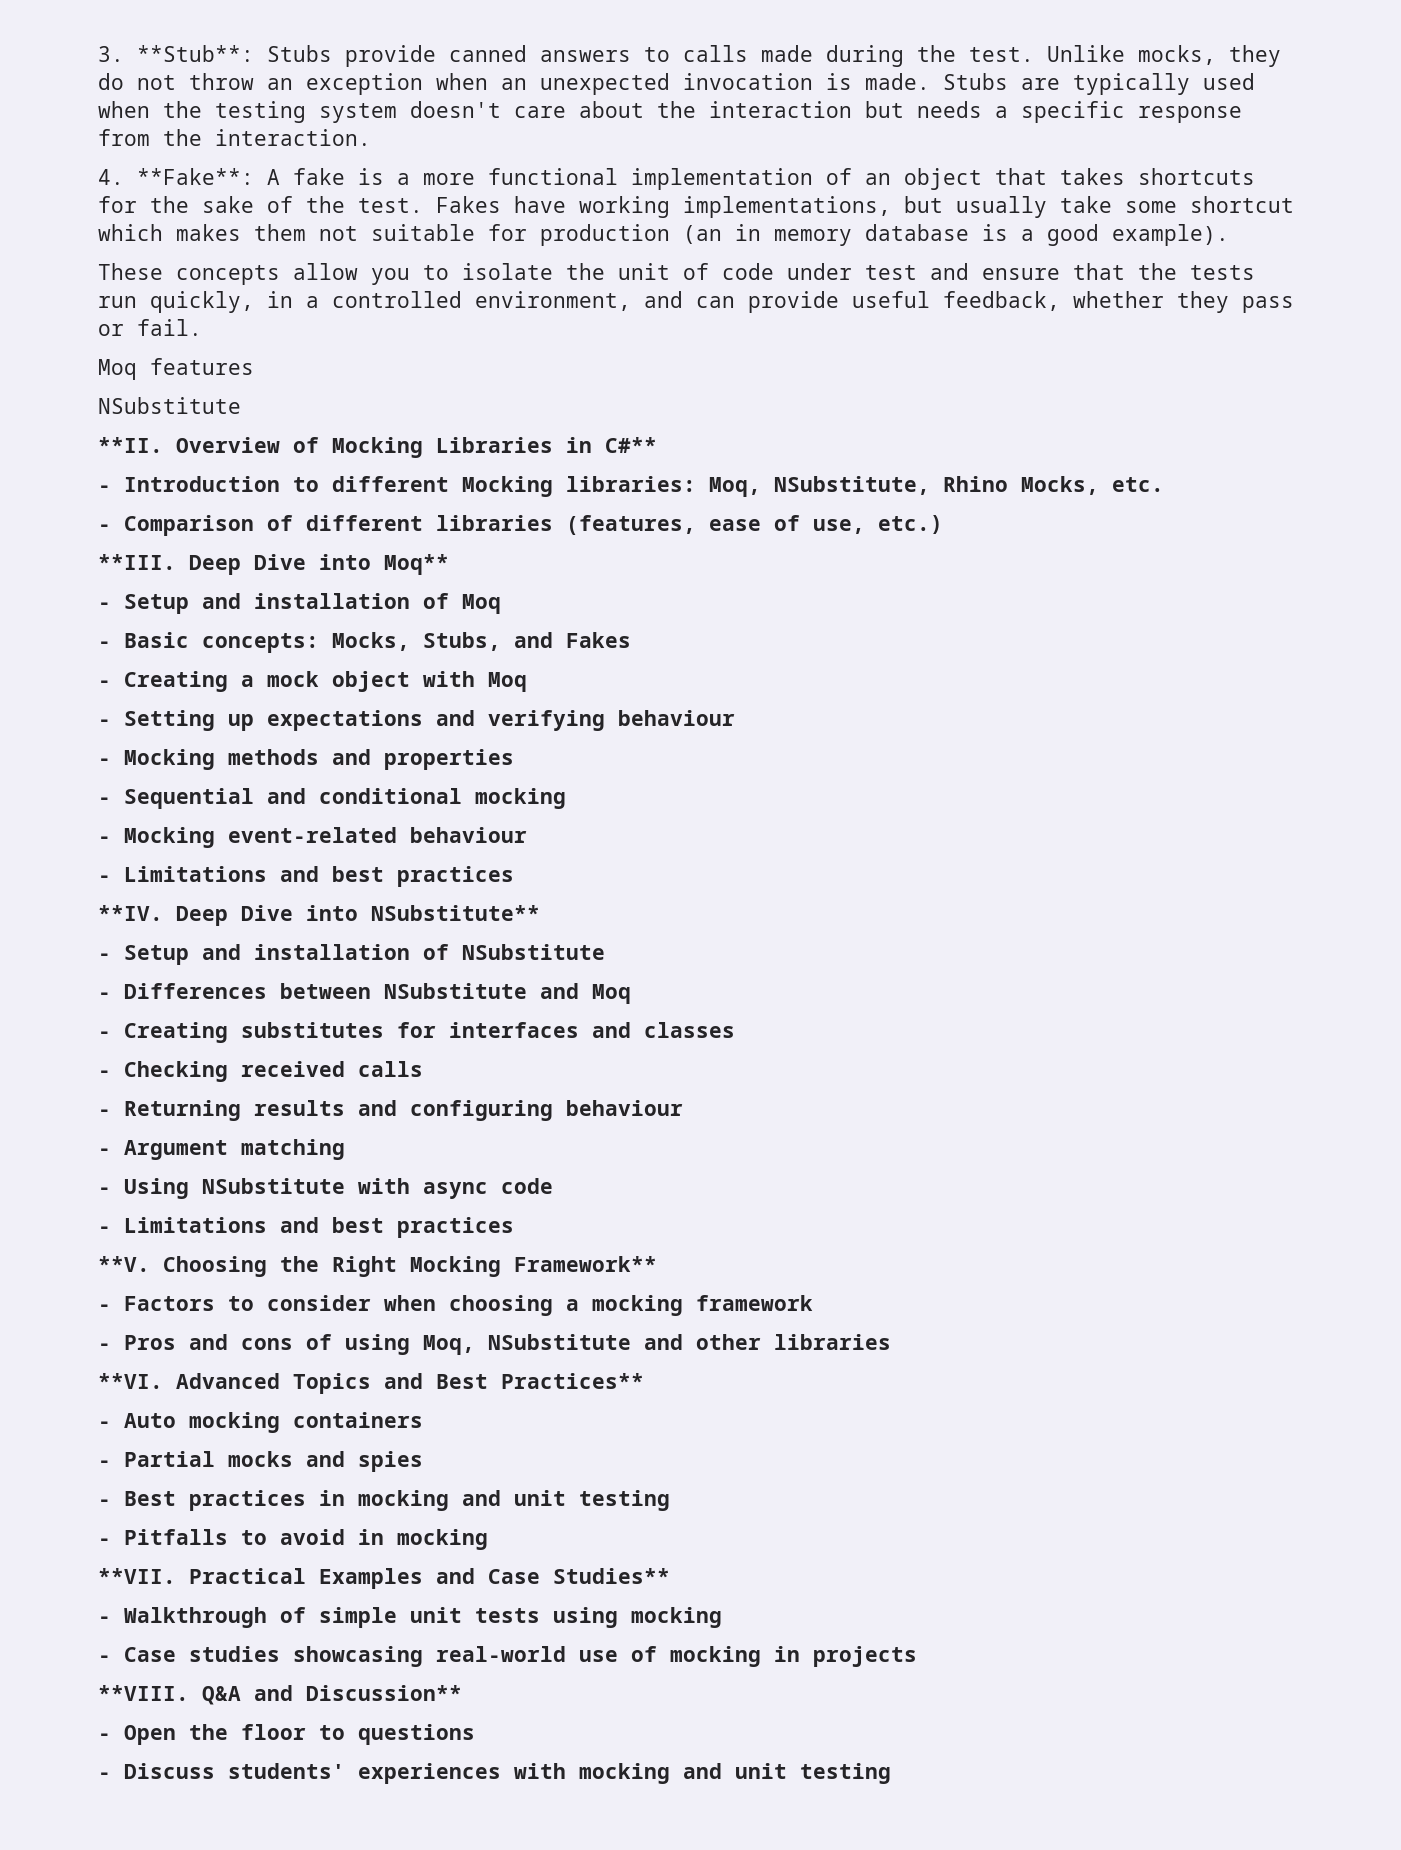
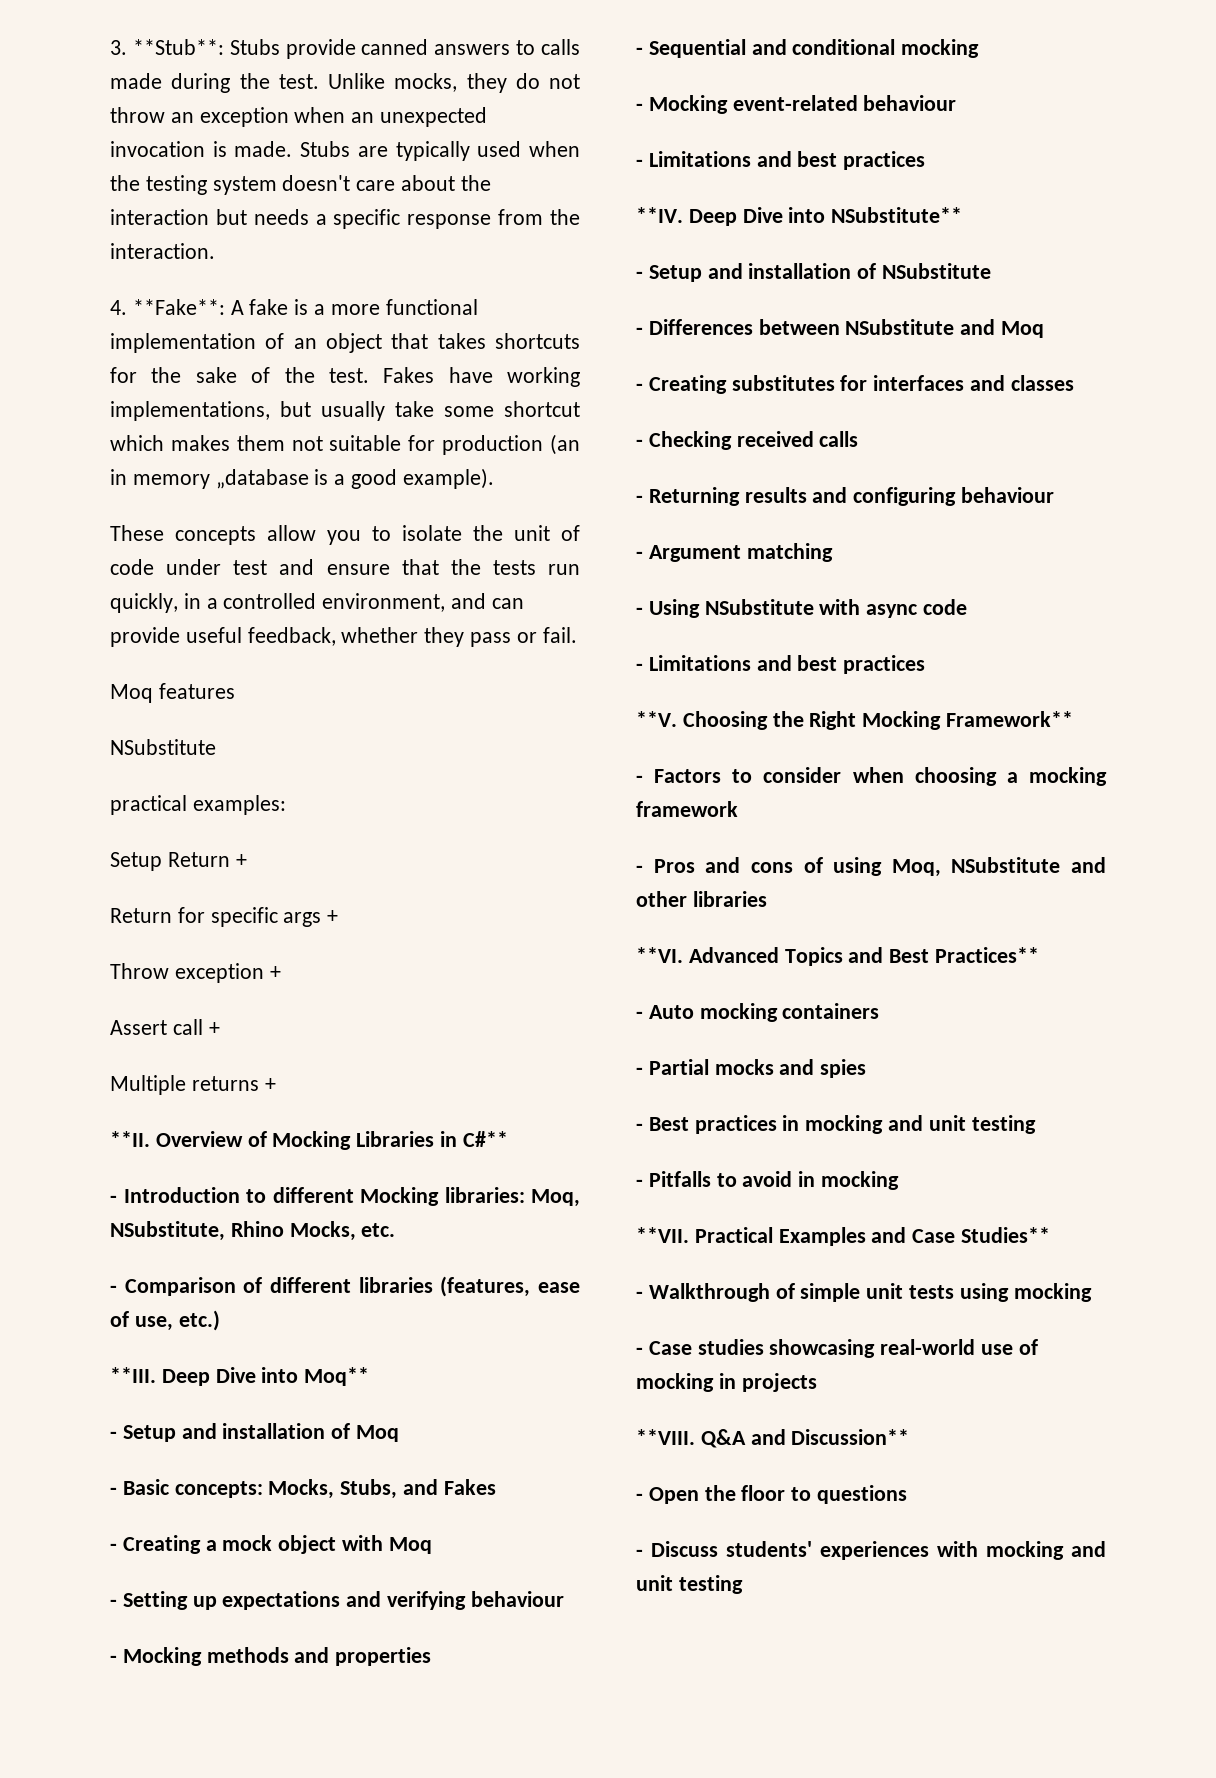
[865,224,969,241] database -> [215,469,309,489] „database
(241, 405) none -> [110,795,286,815] [110,852,247,871] [110,907,339,927] [110,963,281,983] [110,1019,220,1035] [110,1075,276,1095] // practical examples: // Setup Return + // Return for specific args + // Throw exception + // Assert call + // Multiple returns +

